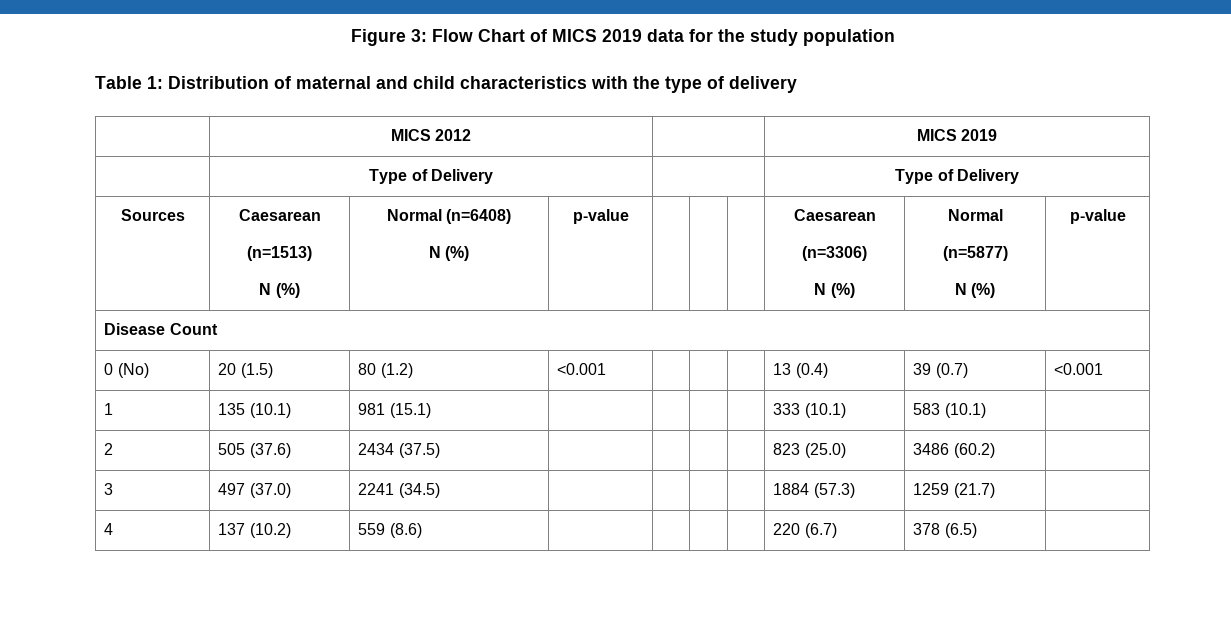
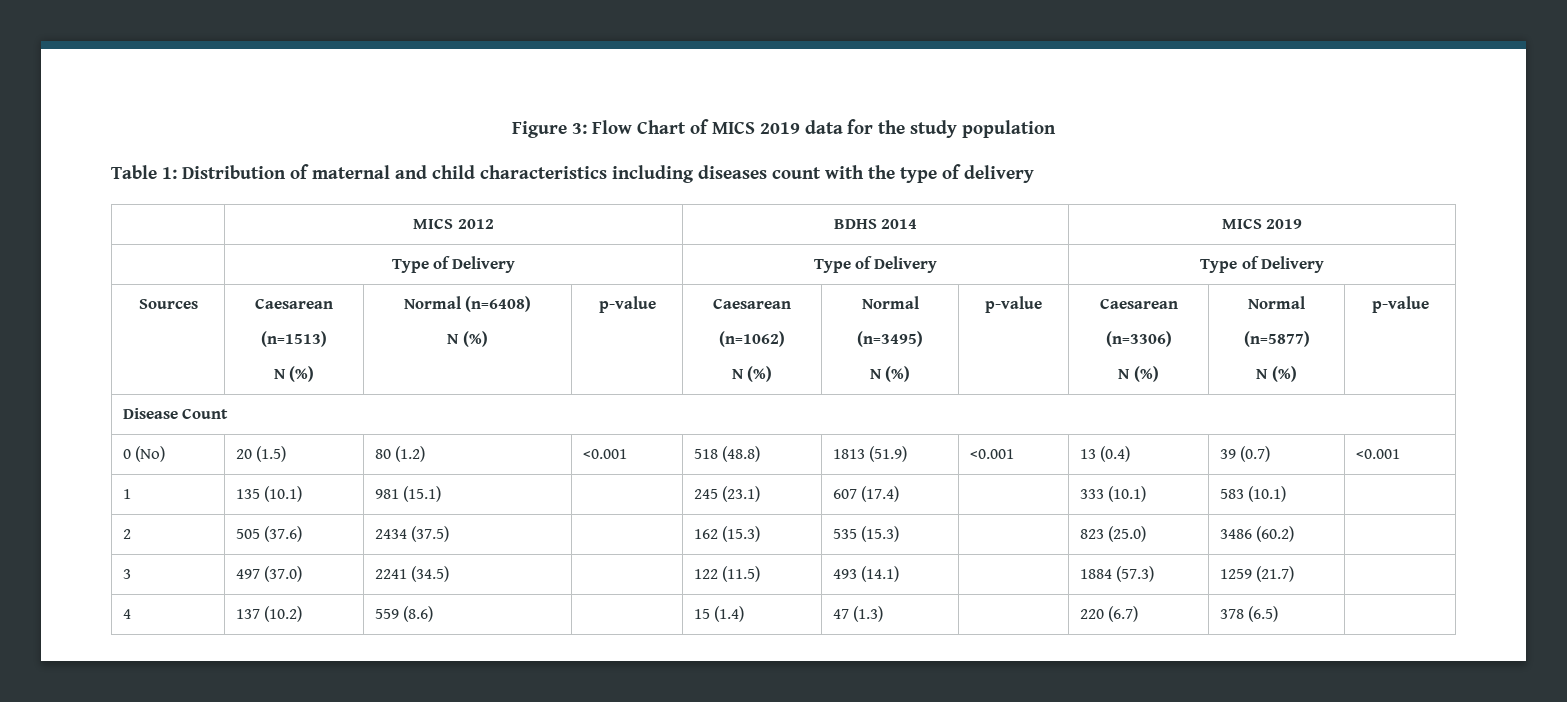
(587, 82) none -> [611,165,821,183] including diseases count
(472, 135) none -> [833,219,918,229] BDHS 2014
(493, 176) none -> [813,256,938,273] Type of Delivery
(629, 216) | | -> [713,298,791,309] [719,331,785,347] [731,366,773,382] [861,296,919,309] [857,331,923,347] [869,366,911,382] [985,296,1042,313] Caesarean // (n=1062) // N (%) | Normal // (n=3495) // N (%) | p-value
(607, 369) | | -> [693,446,761,462] [832,446,908,462] [969,449,1014,459] 518 (48.8) | 1813 (51.9) | <0.001
(431, 410) | -> [693,486,761,502] [832,486,900,502] 245 (23.1) | 607 (17.4)
(440, 450) | -> [693,526,761,542] [832,526,900,542] 162 (15.3) | 535 (15.3)
(440, 490) | -> [693,566,761,582] [832,566,900,582] 122 (11.5) | 493 (14.1)
(422, 530) | -> [693,606,745,622] [832,606,884,622] 15 (1.4) | 47 (1.3)

